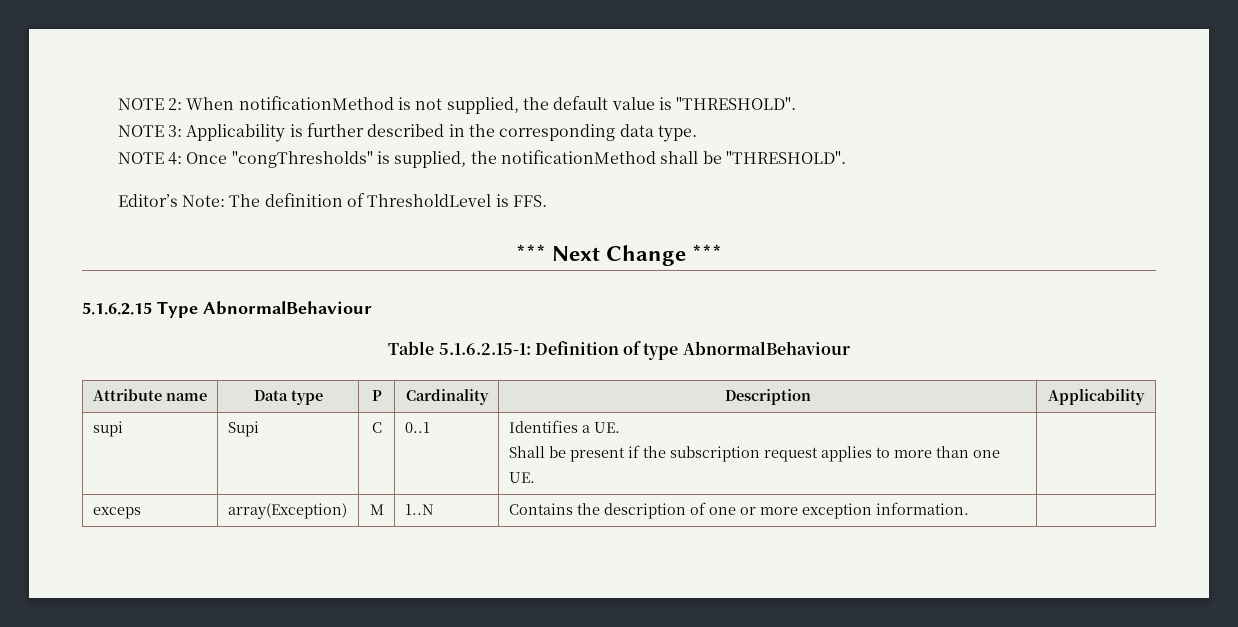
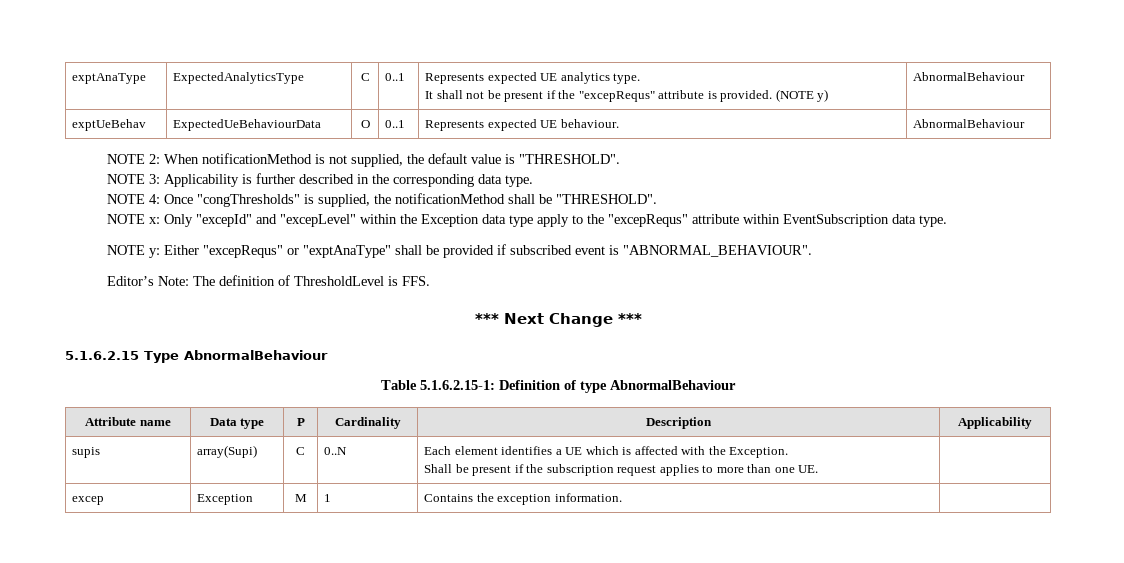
(117, 104) none -> [72,73,147,84] [173,72,305,84] [360,73,370,81] [385,73,406,81] [425,72,641,84] [425,89,829,102] [913,72,1026,81] [72,119,147,131] [173,119,322,131] [360,120,370,128] [385,120,406,128] [425,119,619,131] [913,119,1026,128] exptAnaType | ExpectedAnalyticsType | C | 0..1 | Represents expected UE analytics type. // It shall not be present if the "excepRequs" attribute is provided. (NOTE y) | AbnormalBehaviour // exptUeBehav | ExpectedUeBehaviourData | O | 0..1 | Represents expected UE behaviour. | AbnormalBehaviour //
(846, 157) none -> [106,214,947,227] [106,244,812,258] // NOTE x: Only "excepId" and "excepLevel" within the Exception data type apply to the "excepRequs" attribute within EventSubscription data type. // NOTE y: Either "excepRequs" or "exptAnaType" shall be provided if subscribed event is "ABNORMAL_BEHAVIOUR".
[92,421,123,437] [227,421,259,437] [371,422,382,433] [404,422,430,433] [508,420,620,433] supi | Supi | C | 0..1 | Identifies a UE. -> [72,447,101,458] [197,445,258,458] [296,447,305,455] [324,447,348,455] [424,446,789,458] supis | array(Supi) | C | 0..N | Each element identifies a UE which is affected with the Exception.
[92,507,141,519] [227,503,347,519] exceps | array(Exception) -> [72,496,105,505] [197,494,254,505] excep | Exception
[404,504,434,515] 1..N -> [324,494,332,502] 1
[603,502,798,519] description of one or more -> (494, 497) none

